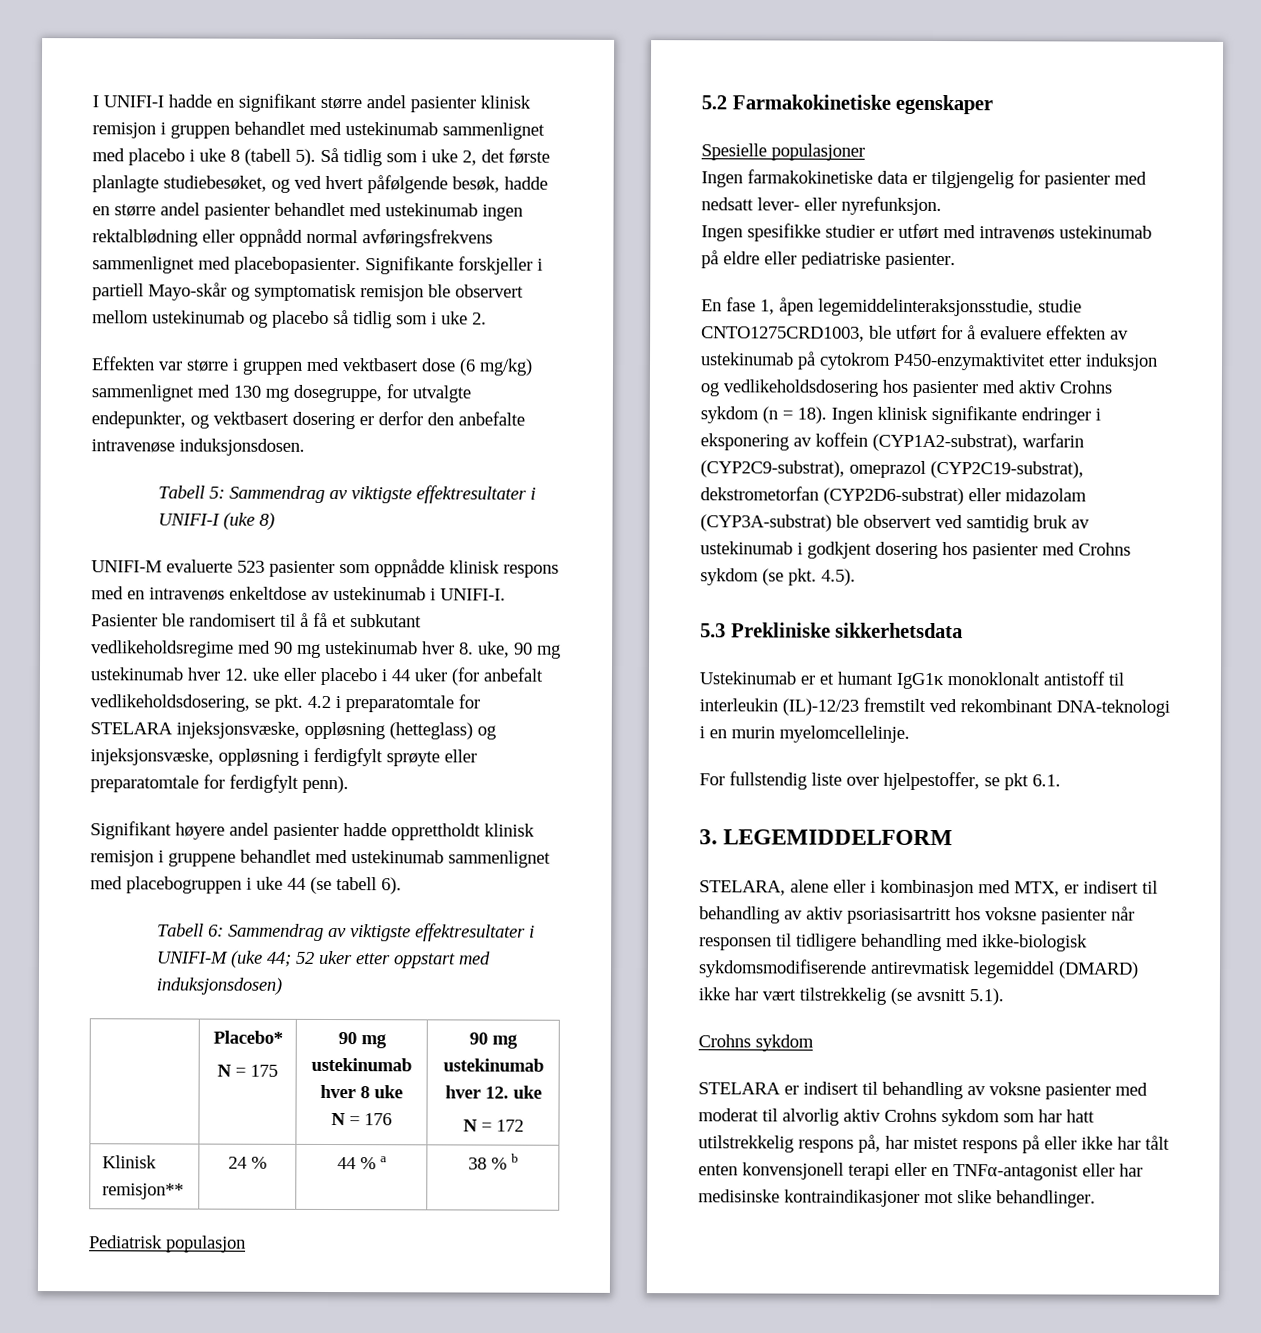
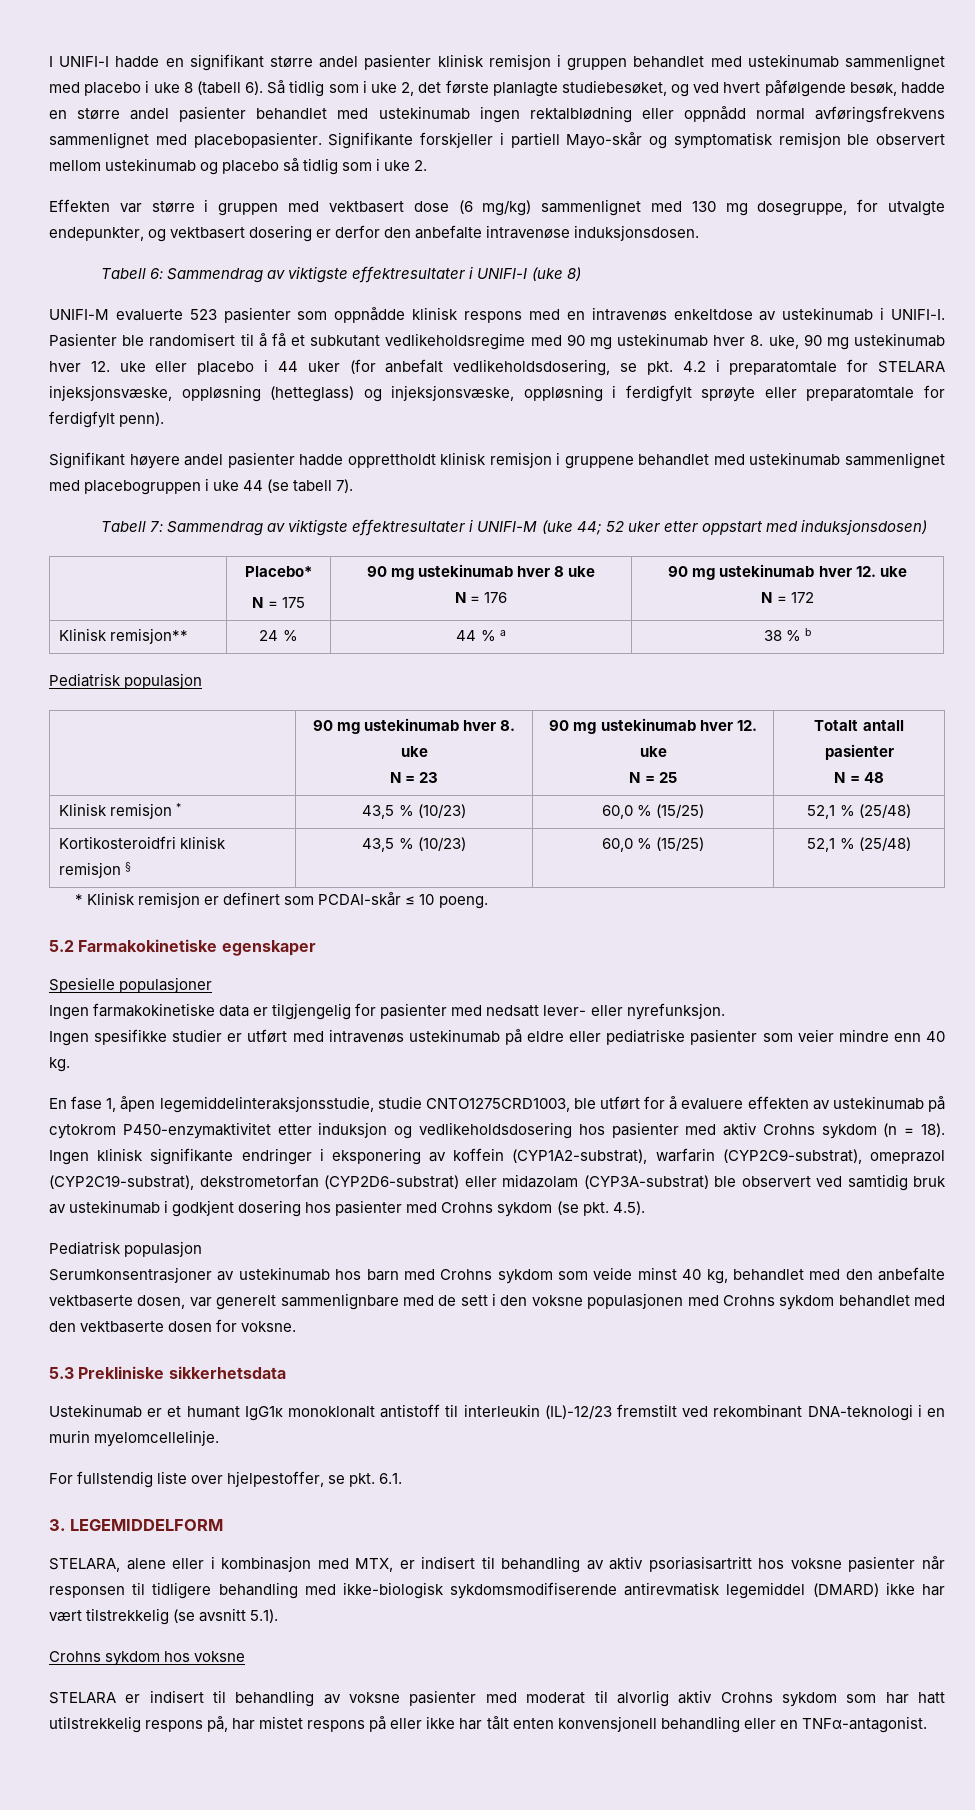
[295,148,316,166] 5). -> [245,81,264,95] 6).
[209,486,226,499] 5: -> [150,268,164,279] 6:
[381,877,402,895] [157,923,225,937] 6). // Tabell 6: -> [336,479,354,493] [101,521,164,532] 7). // Tabell 7:
(246, 1244) none -> [312,718,516,734] [400,746,428,757] [389,772,439,783] [549,718,757,734] [639,746,667,757] [629,772,677,783] [814,720,904,731] [824,744,894,760] [834,772,884,783] [58,803,181,819] [362,804,466,819] [601,804,705,819] [807,804,911,819] [58,836,226,849] [58,862,131,878] [362,837,466,852] [601,837,705,852] [807,837,911,852] [75,892,488,909] // | 90 mg ustekinumab hver 8. uke // N = 23 | 90 mg ustekinumab hver 12. uke // N = 25 | Totalt antall pasienter // N = 48 // Klinisk remisjon * | 43,5 % (10/23) | 60,0 % (15/25) | 52,1 % (25/48) // Kortikosteroidfri klinisk remisjon § | 43,5 % (10/23) | 60,0 % (15/25) | 52,1 % (25/48) // * Klinisk remisjon er definert som PCDAI-skår ≤ 10 poeng.
[885,252,956,270] pasienter. -> [690,1029,946,1045] [49,1057,70,1072] pasienter som veier mindre enn 40 kg.
(856, 577) none -> [49,1241,203,1257] [49,1267,945,1284] [49,1293,945,1310] [49,1319,297,1333] // Pediatrisk populasjon // Serumkonsentrasjoner av ustekinumab hos barn med Crohns sykdom som veide minst 40 kg, behandlet med den anbefalte vektbaserte dosen, var generelt sammenlignbare med de sett i den voksne populasjonen med Crohns sykdom behandlet med den vektbaserte dosen for voksne.
[1004,773,1029,791] pkt -> [349,1473,376,1487] pkt.
(814, 1043) none -> [164,1651,246,1662] hos voksne
[848,1163,890,1180] terapi -> [660,1716,740,1733] behandling
[953,1163,1143,1181] [698,1189,1096,1208] TNFα-antagonist eller har medisinske kontraindikasjoner mot slike behandlinger. -> [801,1716,927,1733] TNFα-antagonist.

